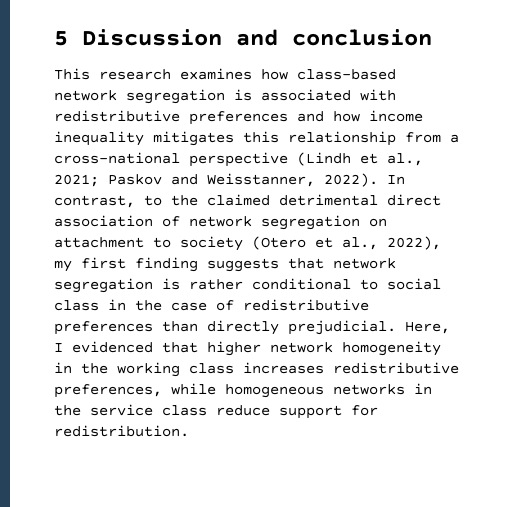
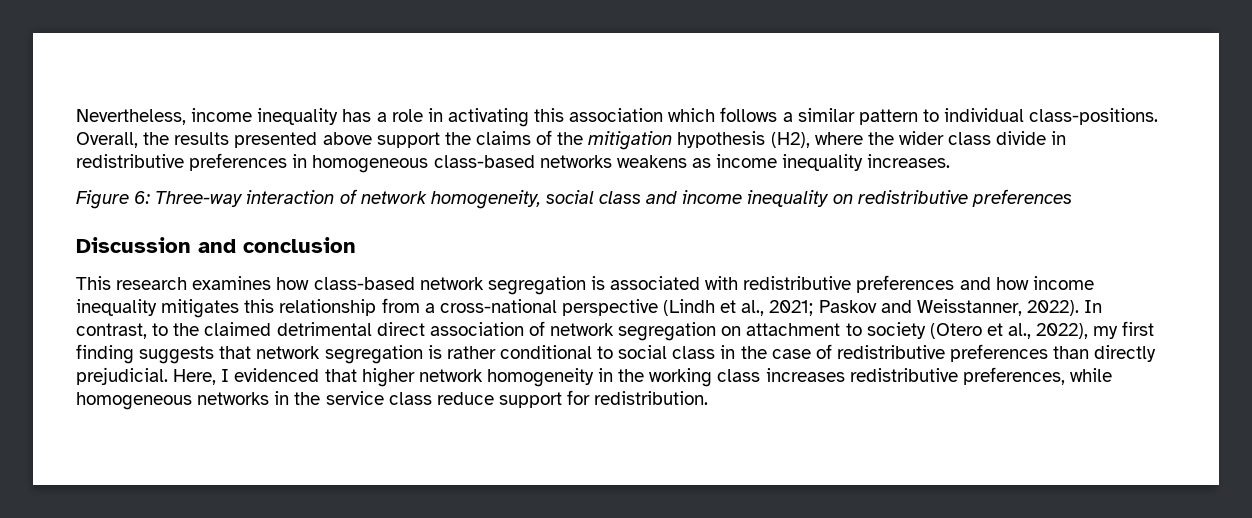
[54,31,68,46] 5 -> [76,107,1159,127] [76,130,1067,150] [76,153,951,173] [76,189,1072,209] Nevertheless, income inequality has a role in activating this association which follows a similar pattern to individual class-positions. Overall, the results presented above support the claims of the mitigation hypothesis (H2), where the wider class divide in redistributive preferences in homogeneous class-based networks weakens as income inequality increases. // Figure 6: Three-way interaction of network homogeneity, social class and income inequality on redistributive preferences //

